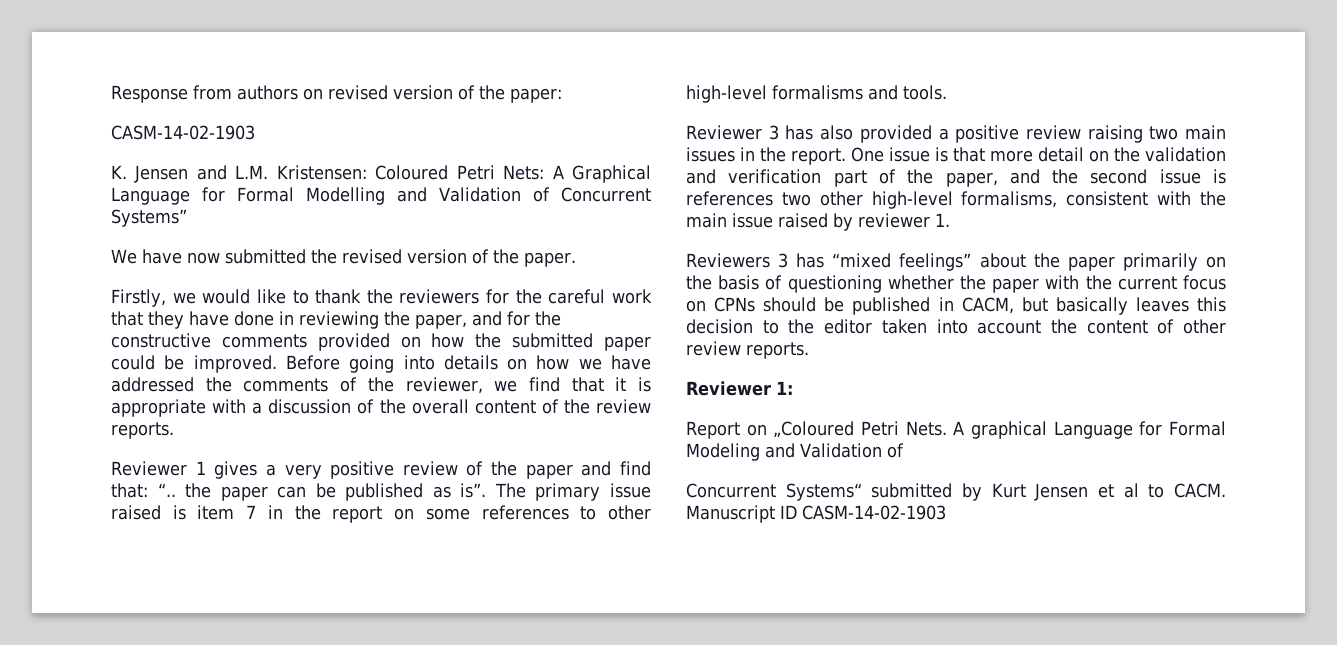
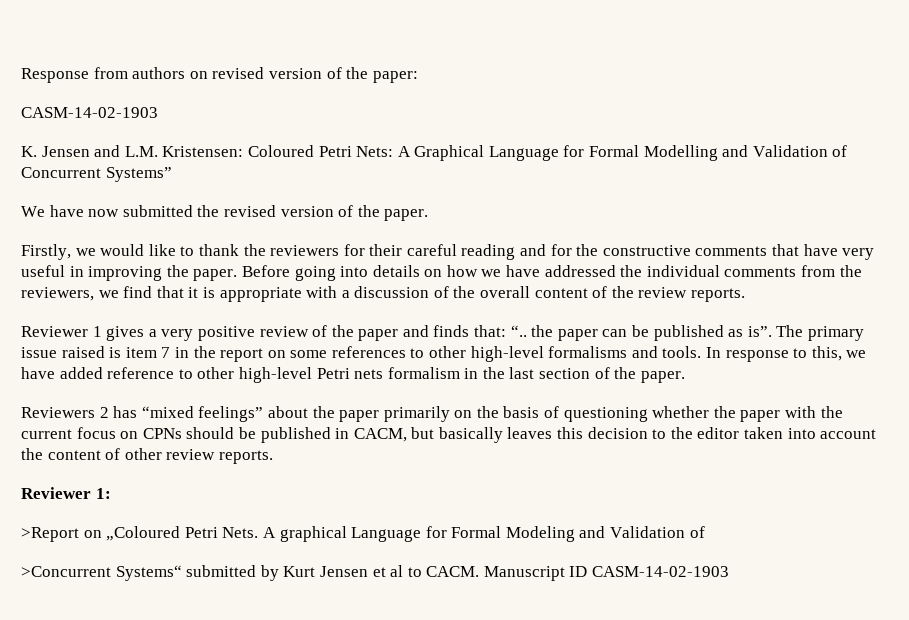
[515,289,652,304] [111,311,467,329] the careful work that they have done in reviewing the paper, -> [369,244,516,260] their careful reading
[317,333,651,351] [111,355,277,373] provided on how the submitted paper could be improved. -> [772,244,875,260] [21,265,238,281] that have very useful in improving the paper.
[243,377,483,394] comments of the reviewer, -> [646,265,862,277] [21,287,94,301] individual comments from the reviewers,
[619,461,651,476] find -> [433,325,470,337] finds
[686,125,1226,143] [686,147,1226,165] [686,169,1226,187] [686,191,1226,209] [686,213,950,231] // Reviewer 3 has also provided a positive review raising two main issues in the report. One issue is that more detail on the validation and verification part of the paper, and the second issue is references two other high-level formalisms, consistent with the main issue raised by reviewer 1. -> [706,346,867,362] [21,367,685,383] In response to this, we have added reference to other high-level Petri nets formalism in the last section of the paper.
[778,253,789,268] 3 -> [99,407,109,418] 2
[686,421,740,439] Report -> [21,527,79,542] >Report
[686,483,776,498] Concurrent -> [21,566,111,577] >Concurrent

